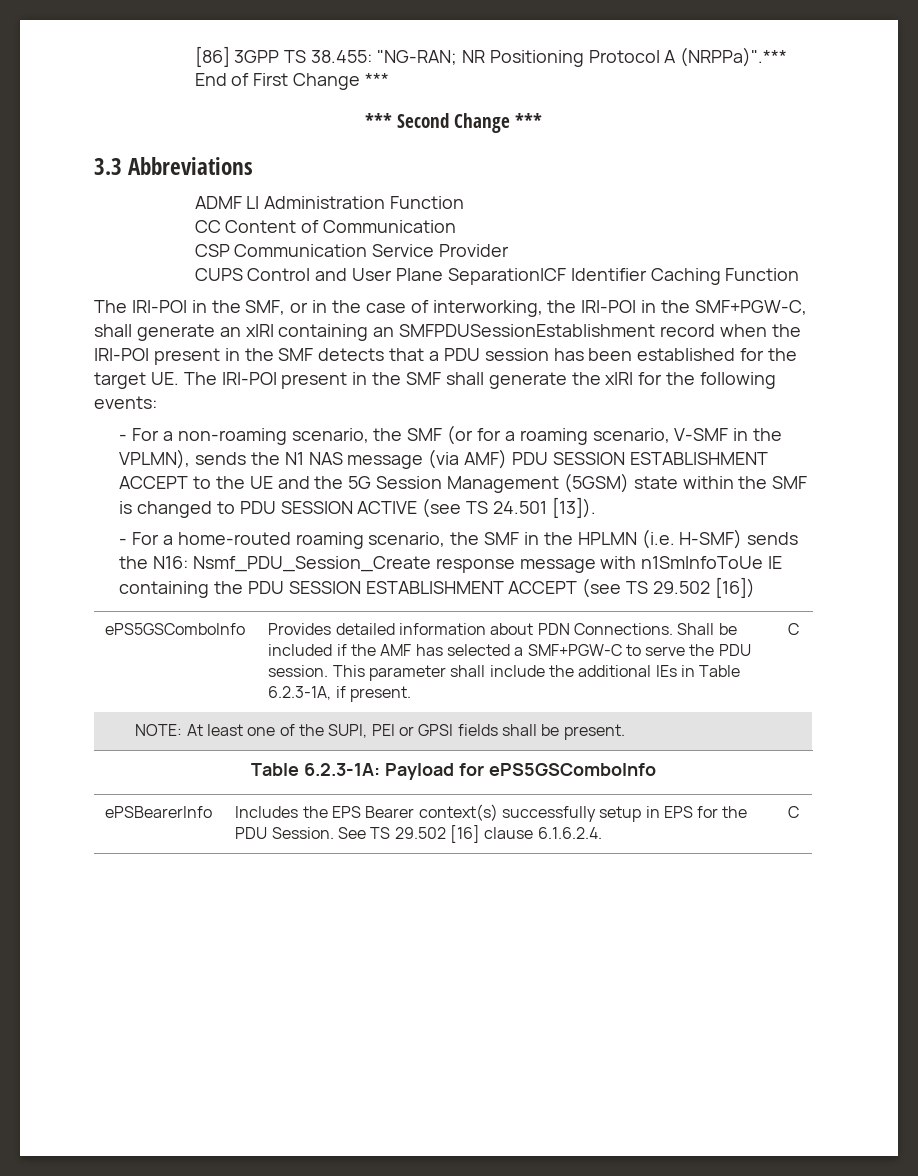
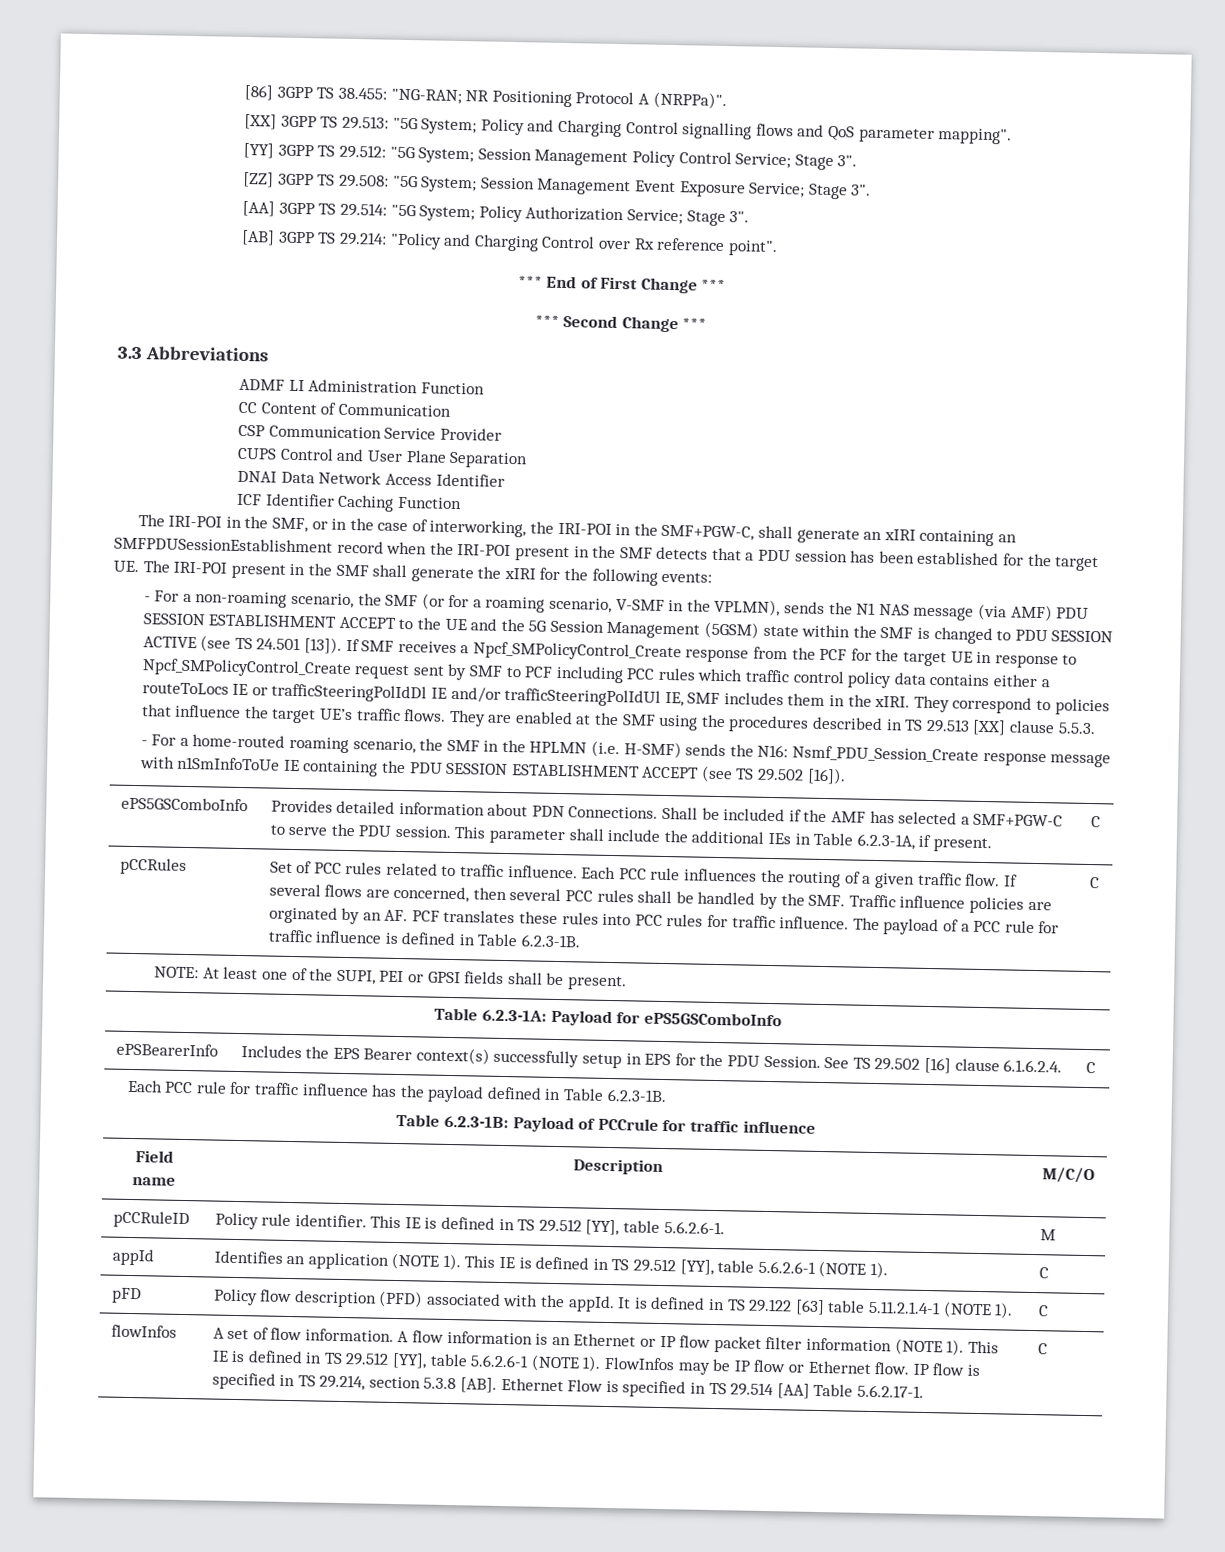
[680,47,788,67] (NRPPa)".*** -> [652,91,727,110] [244,113,1013,145] [243,142,858,171] [243,171,872,200] [242,200,750,227] [241,229,778,257] [517,276,543,288] (NRPPa)". // [XX] 3GPP TS 29.513: "5G System; Policy and Charging Control signalling flows and QoS parameter mapping". // [YY] 3GPP TS 29.512: "5G System; Session Management Policy Control Service; Stage 3". // [ZZ] 3GPP TS 29.508: "5G System; Session Management Event Exposure Service; Stage 3". // [AA] 3GPP TS 29.514: "5G System; Policy Authorization Service; Stage 3". // [AB] 3GPP TS 29.214: "Policy and Charging Control over Rx reference point". // ***
[447,268,566,285] SeparationICF -> [449,451,529,469] [237,470,505,487] [237,493,263,506] Separation // DNAI Data Network Access Identifier // ICF
(596, 507) none -> [345,638,1078,669] [141,658,1050,689] [141,682,1110,716] [141,704,1096,736] If SMF receives a Npcf_SMPolicyControl_Create response from the PCF for the target UE in response to Npcf_SMPolicyControl_Create request sent by SMF to PCF including PCC rules which traffic control policy data contains either a routeToLocs IE or trafficSteeringPolIdDl IE and/or trafficSteeringPolIdUl IE, SMF includes them in the xIRI. They correspond to policies that influence the target UE’s traffic flows. They are enabled at the SMF using the procedures described in TS 29.513 [XX] clause 5.5.3.
[714,577,755,598] [16]) -> [806,767,846,785] [16]).
(800, 629) none -> [119,857,187,875] [269,861,1018,889] [268,883,1052,914] [268,906,1060,936] [267,929,581,948] [1088,877,1100,889] // pCCRules | Set of PCC rules related to traffic influence. Each PCC rule influences the routing of a given traffic flow. If several flows are concerned, then several PCC rules shall be handled by the SMF. Traffic influence policies are orginated by an AF. PCF translates these rules into PCC rules for traffic influence. The payload of a PCC rule for traffic influence is defined in Table 6.2.3-1B. | C
(800, 812) none -> [126,1079,667,1103] [396,1113,816,1134] [134,1150,174,1163] [132,1177,176,1186] [572,1158,663,1176] [1041,1167,1095,1184] [112,1210,190,1229] [214,1212,725,1236] [1039,1229,1056,1241] [111,1248,154,1266] [213,1250,888,1279] [1038,1267,1049,1279] [110,1287,142,1304] [212,1288,1014,1319] [1037,1305,1049,1317] [110,1324,177,1338] [212,1327,999,1356] [211,1350,980,1377] [211,1372,924,1399] [1037,1343,1048,1355] // Each PCC rule for traffic influence has the payload defined in Table 6.2.3-1B. // Table 6.2.3-1B: Payload of PCCrule for traffic influence // Field name | Description | M/C/O // pCCRuleID | Policy rule identifier. This IE is defined in TS 29.512 [YY], table 5.6.2.6-1. | M // appId | Identifies an application (NOTE 1). This IE is defined in TS 29.512 [YY], table 5.6.2.6-1 (NOTE 1). | C // pFD | Policy flow description (PFD) associated with the appId. It is defined in TS 29.122 [63] table 5.11.2.1.4-1 (NOTE 1). | C // flowInfos | A set of flow information. A flow information is an Ethernet or IP flow packet filter information (NOTE 1). This IE is defined in TS 29.512 [YY], table 5.6.2.6-1 (NOTE 1). FlowInfos may be IP flow or Ethernet flow. IP flow is specified in TS 29.214, section 5.3.8 [AB]. Ethernet Flow is specified in TS 29.514 [AA] Table 5.6.2.17-1. | C

